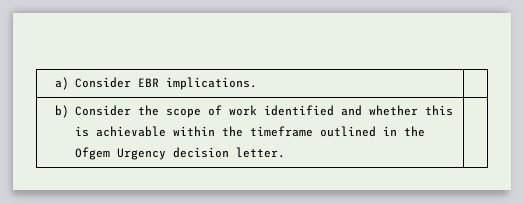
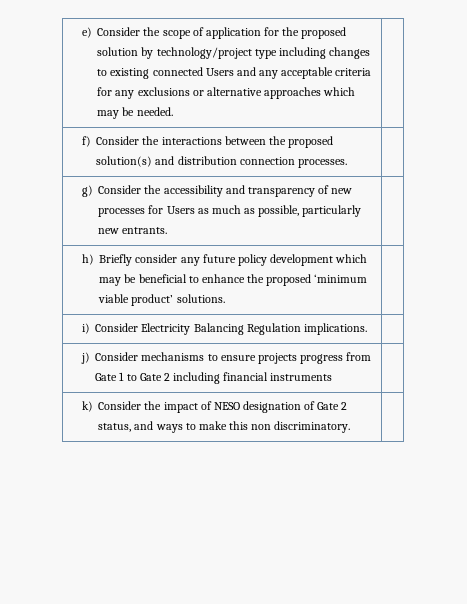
[54,77,257,90] [54,105,453,118] [74,126,425,137] [74,147,285,160] a) Consider EBR implications. | // b) Consider the scope of work identified and whether this is achievable within the timeframe outlined in the Ofgem Urgency decision letter. -> [81,27,347,39] [97,47,370,59] [97,67,372,79] [97,87,355,99] [97,107,173,119] [81,136,333,148] [96,156,347,168] [81,185,352,197] [98,205,362,217] [98,227,168,234] [81,254,367,266] [99,274,368,286] [98,294,225,306] [81,323,367,335] [80,352,371,364] [95,372,333,384] [81,401,348,413] [98,421,351,433] e) Consider the scope of application for the proposed solution by technology/project type including changes to existing connected Users and any acceptable criteria for any exclusions or alternative approaches which may be needed. | // f) Consider the interactions between the proposed solution(s) and distribution connection processes. | // g) Consider the accessibility and transparency of new processes for Users as much as possible, particularly new entrants. | // h) Briefly consider any future policy development which may be beneficial to enhance the proposed ‘minimum viable product’ solutions. | // i) Consider Electricity Balancing Regulation implications. | // j) Consider mechanisms to ensure projects progress from Gate 1 to Gate 2 including financial instruments | // k) Consider the impact of NESO designation of Gate 2 status, and ways to make this non discriminatory.

